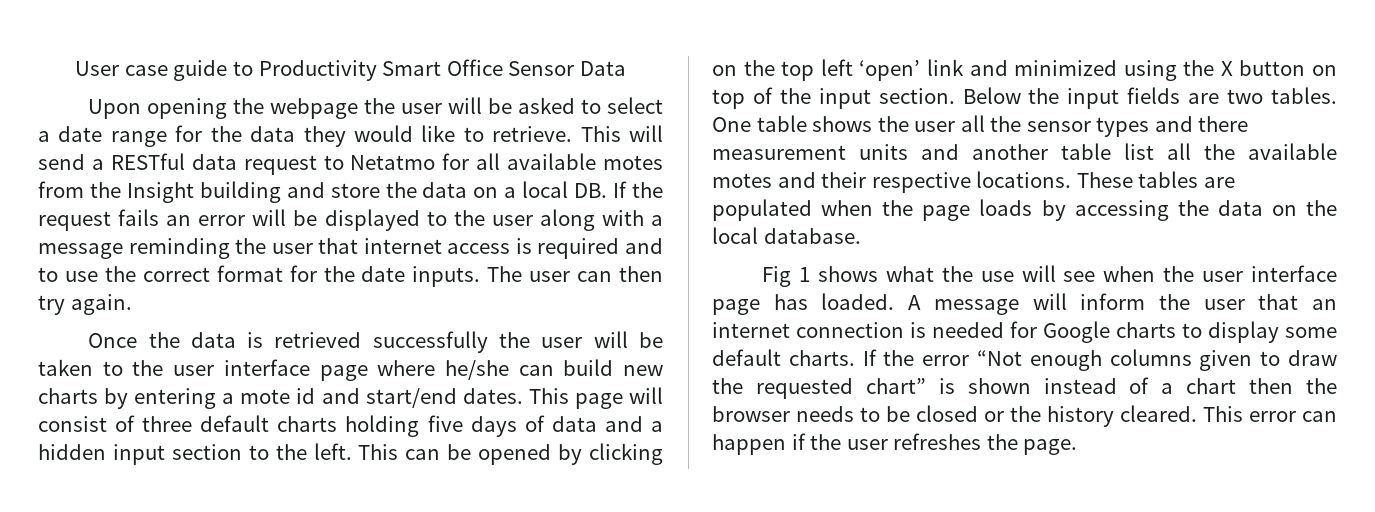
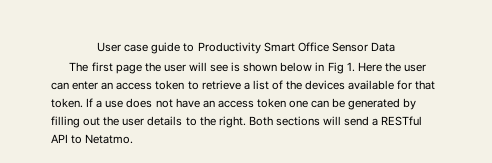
[88,97,664,119] [38,125,663,147] [38,153,663,175] [38,181,663,203] [38,209,663,231] [38,238,663,259] [38,265,663,287] [38,294,132,315] [88,331,663,353] [38,359,663,381] [38,387,663,409] [38,415,663,437] [38,443,663,465] [712,59,1337,81] [712,87,1337,109] [712,115,1249,137] [712,143,1337,160] [712,171,1235,193] [712,199,1337,221] [712,227,861,244] [762,265,1337,287] [712,293,1337,315] [712,321,1337,343] [712,349,1337,371] [712,377,1337,399] [712,405,1337,427] [712,433,1078,455] Upon opening the webpage the user will be asked to select a date range for the data they would like to retrieve. This will send a RESTful data request to Netatmo for all available motes from the Insight building and store the data on a local DB. If the request fails an error will be displayed to the user along with a message reminding the user that internet access is required and to use the correct format for the date inputs. The user can then try again. // Once the data is retrieved successfully the user will be taken to the user interface page where he/she can build new charts by entering a mote id and start/end dates. This page will consist of three default charts holding five days of data and a hidden input section to the left. This can be opened by clicking on the top left ‘open’ link and minimized using the X button on top of the input section. Below the input fields are two tables. One table shows the user all the sensor types and there measurement units and another table list all the available motes and their respective locations. These tables are populated when the page loads by accessing the data on the local database. // Fig 1 shows what the use will see when the user interface page has loaded. A message will inform the user that an internet connection is needed for Google charts to display some default charts. If the error “Not enough columns given to draw the requested chart” is shown instead of a chart then the browser needs to be closed or the history cleared. This error can happen if the user refreshes the page. -> [69,62,426,74] [51,80,436,90] [51,98,417,110] [51,116,423,128] [51,134,134,144] The first page the user will see is shown below in Fig 1. Here the user can enter an access token to retrieve a list of the devices available for that token. If a use does not have an access token one can be generated by filling out the user details to the right. Both sections will send a RESTful API to Netatmo.

